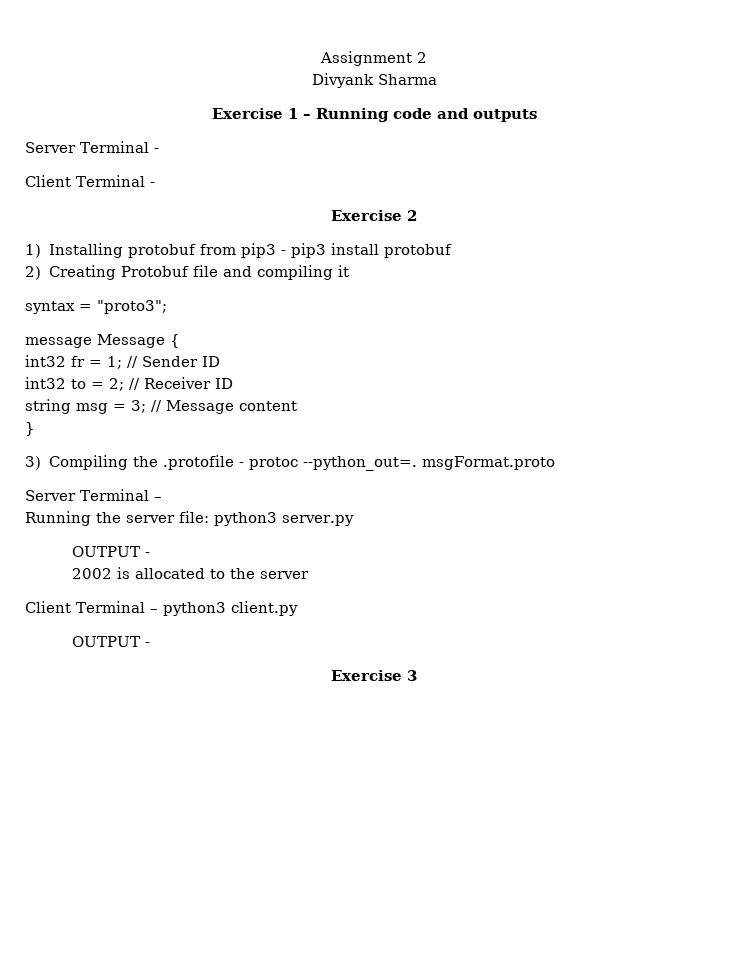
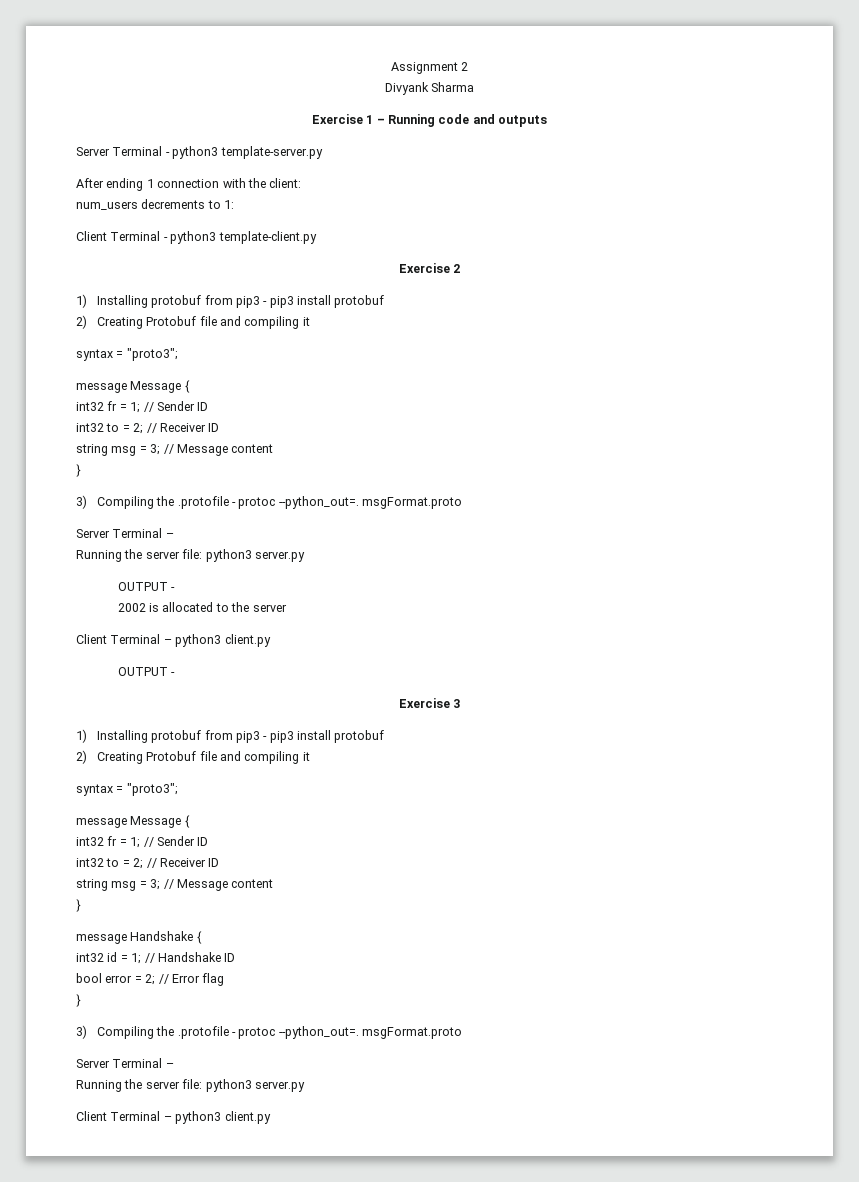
[25,175,155,187] // Client Terminal - -> [172,146,323,159] [76,178,302,191] [76,199,235,210] [76,231,317,244] python3 template-server.py // After ending 1 connection with the client: // num_users decrements to 1: // Client Terminal - python3 template-client.py
(417, 675) none -> [76,729,385,743] [76,750,310,764] [76,783,178,796] [76,815,190,828] [76,836,209,848] [76,858,220,869] [76,879,274,891] [76,899,81,912] [76,931,202,944] [76,952,236,964] [76,973,225,986] [76,994,81,1007] [76,1025,463,1039] [76,1058,174,1068] [76,1079,305,1092] [76,1111,271,1124] // 1) Installing protobuf from pip3 - pip3 install protobuf // 2) Creating Protobuf file and compiling it // syntax = "proto3"; // message Message { // int32 fr = 1; // Sender ID // int32 to = 2; // Receiver ID // string msg = 3; // Message content // } // message Handshake { // int32 id = 1; // Handshake ID // bool error = 2; // Error flag // } // 3) Compiling the .protofile - protoc --python_out=. msgFormat.proto // Server Terminal – // Running the server file: python3 server.py // Client Terminal – python3 client.py

